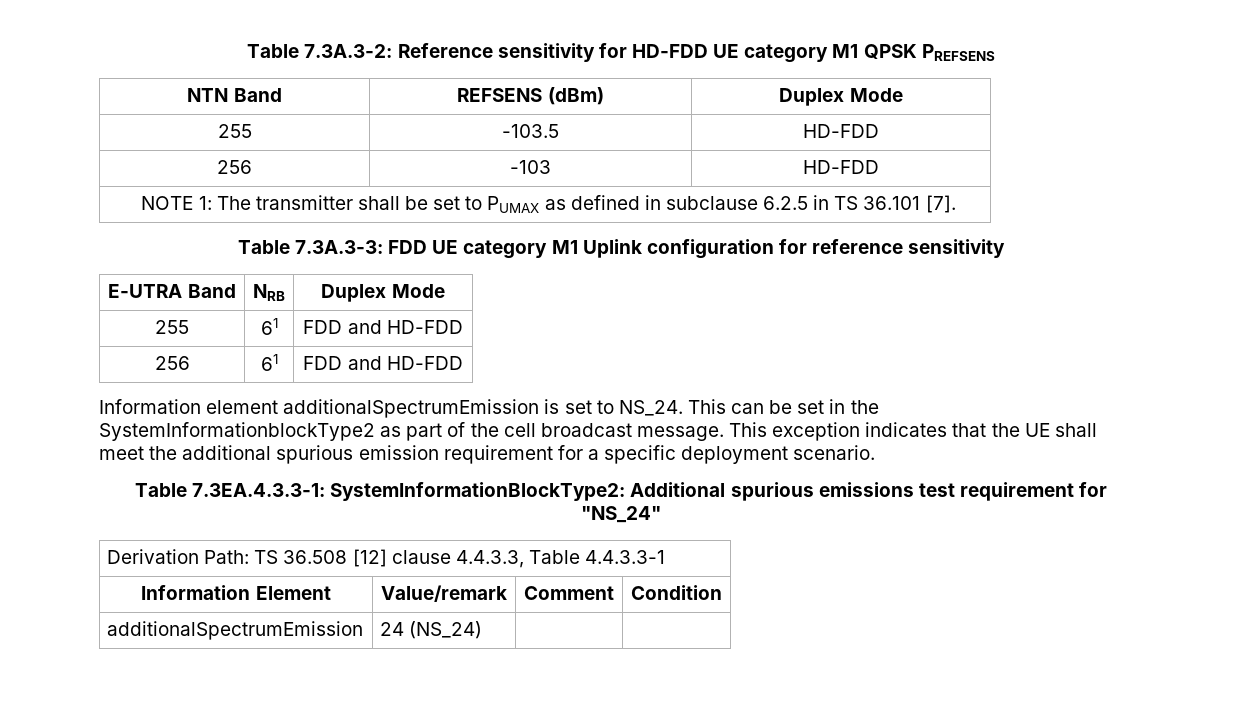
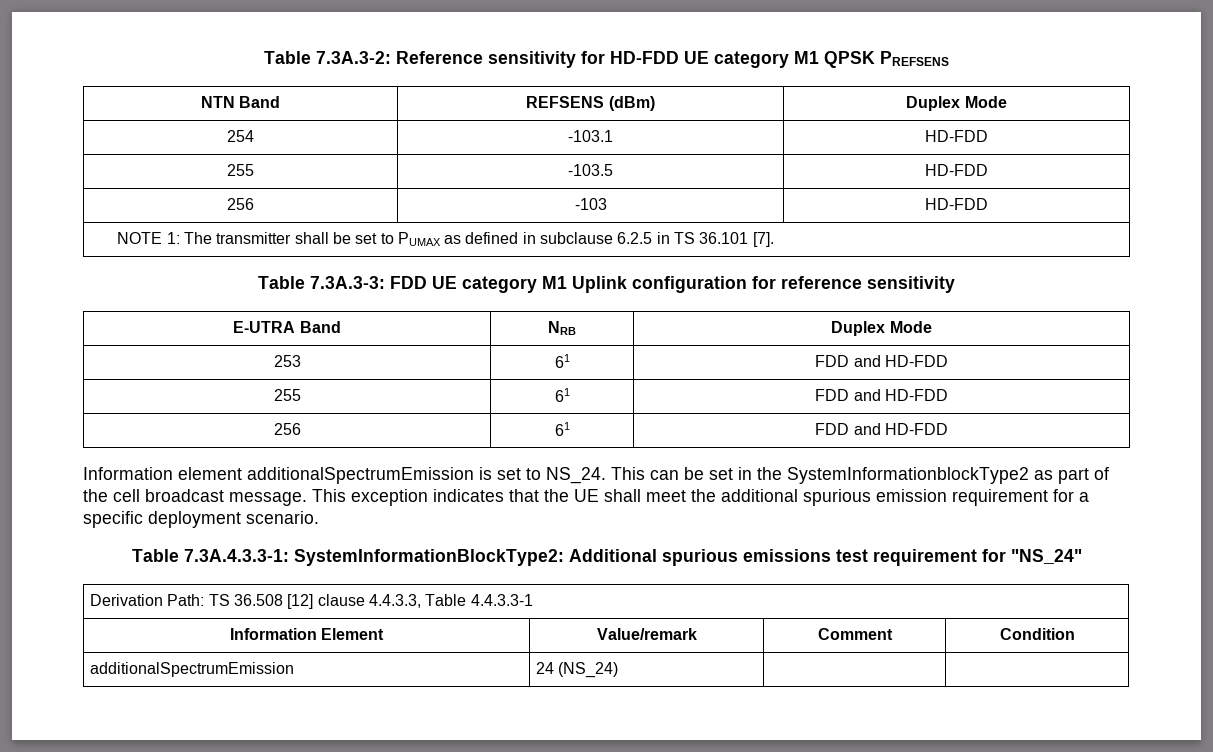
(903, 95) none -> [227,130,254,142] [568,130,613,142] [925,130,988,142] // 254 | -103.1 | HD-FDD
(445, 291) none -> [273,355,301,367] [554,354,570,368] [815,355,948,367] // 253 | 61 | FDD and HD-FDD
[192,483,326,497] 7.3EA.4.3.3-1: -> [183,549,289,562] 7.3A.4.3.3-1:

